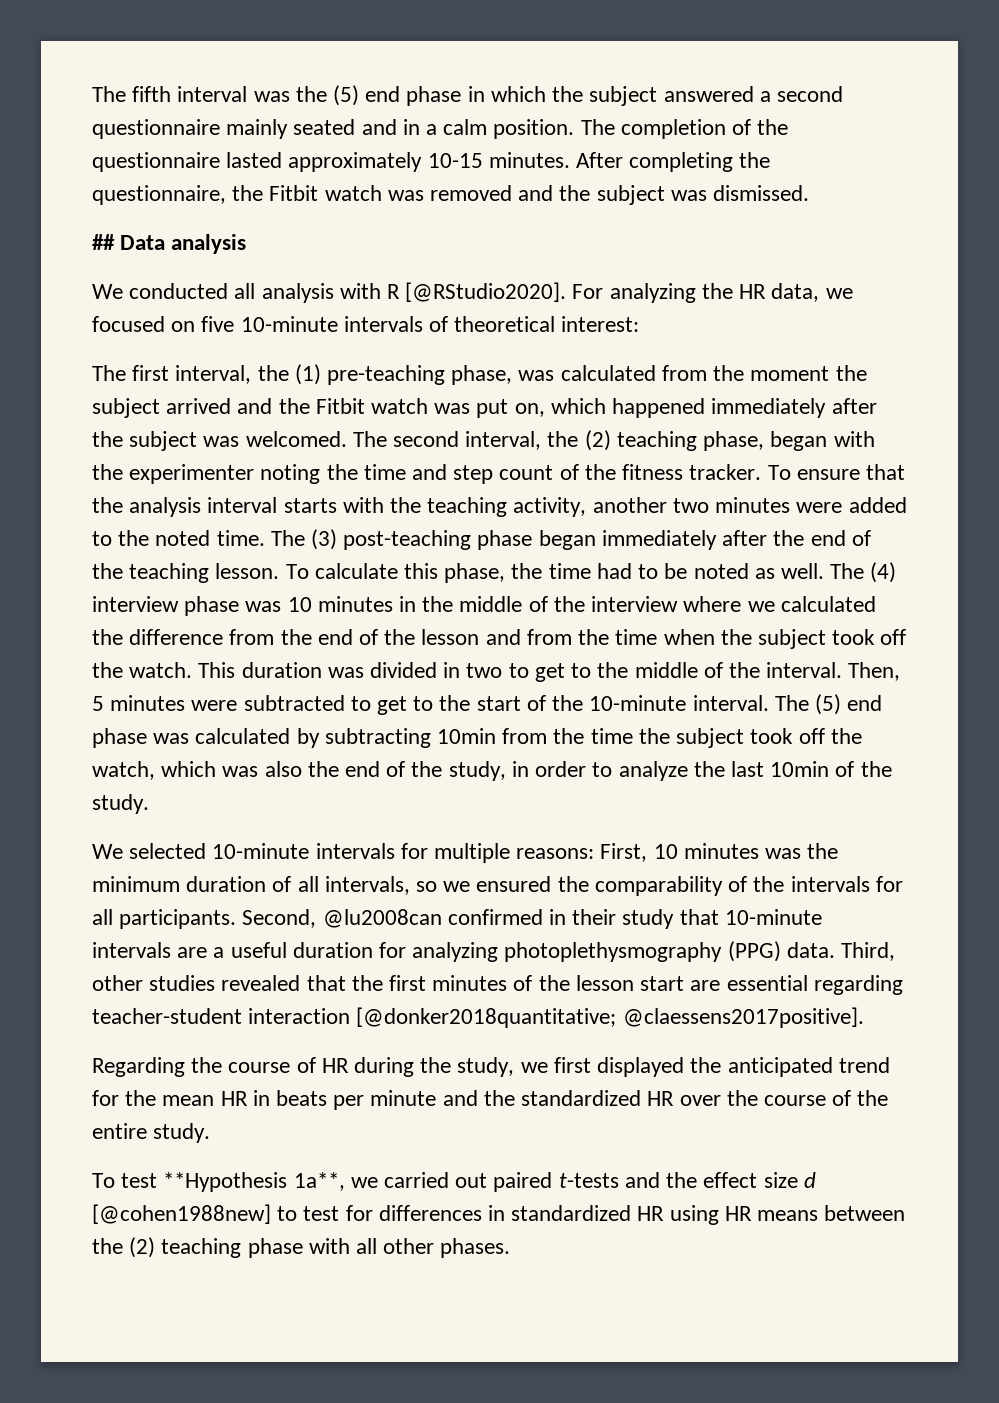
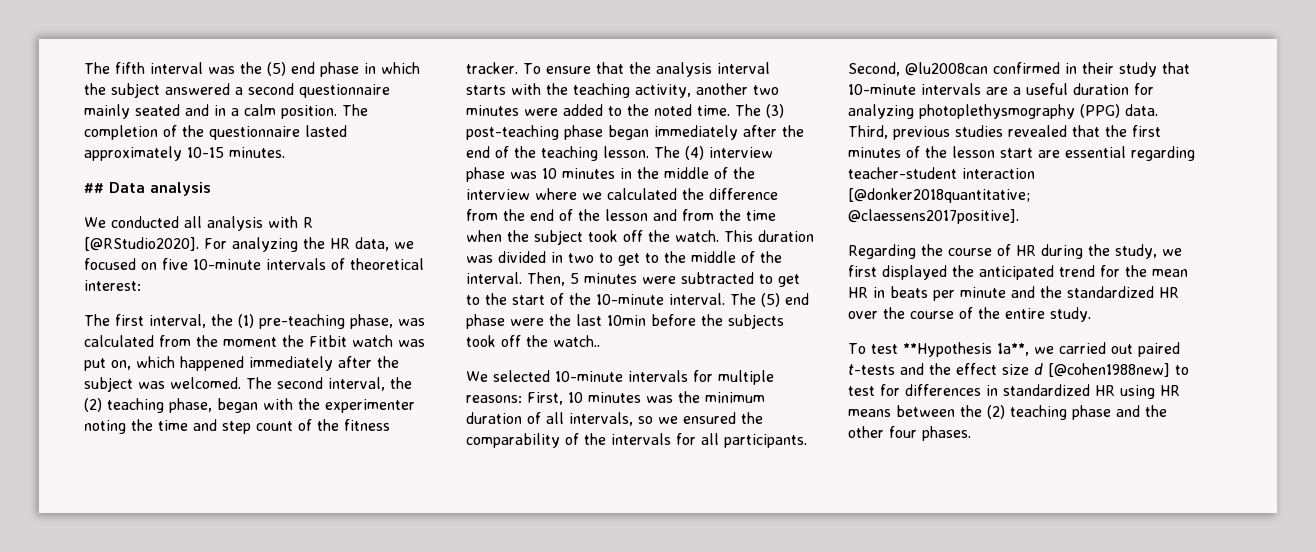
[576,152,771,172] [92,185,810,205] After completing the questionnaire, the Fitbit watch was removed and the subject was dismissed. -> (285, 152) none
[92,398,310,418] subject arrived and the -> (304, 341) none
[285,563,824,583] To calculate this phase, the time had to be noted as well. -> (649, 152) none
[153,728,862,748] [92,761,892,781] [92,794,149,814] was calculated by subtracting 10min from the time the subject took off the watch, which was also the end of the study, in order to analyze the last 10min of the study. -> [510,314,784,329] [466,335,600,347] were the last 10min before the subjects took off the watch..
[92,975,143,991] other -> [893,126,950,140] previous
[308,1238,435,1254] with all other -> [1116,405,1167,417] [848,426,917,438] and the other four

